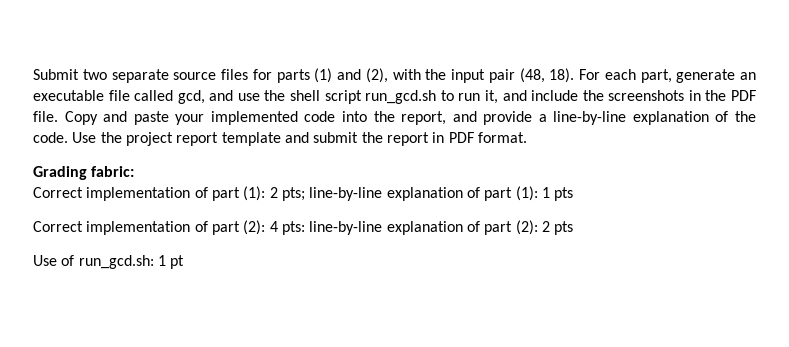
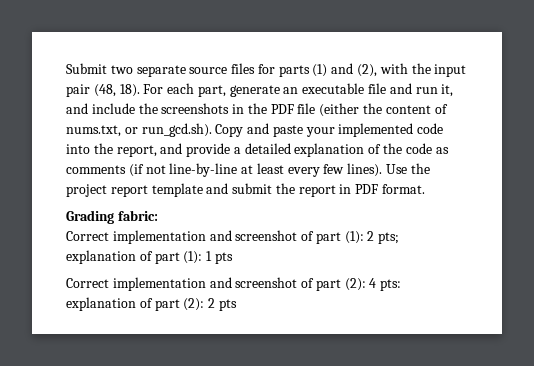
[134,90,454,104] called gcd, and use the shell script run_gcd.sh to -> [389,83,412,94] and
[33,111,58,122] file. -> [297,103,448,117] [66,123,212,137] file (either the content of nums.txt, or run_gcd.sh).
[553,111,627,125] line-by-line -> [244,143,291,154] detailed
[33,132,68,143] code. -> [405,143,449,154] [66,163,383,177] code as comments (if not line-by-line at least every few lines).
(191, 194) none -> [209,230,298,241] and screenshot
[309,187,383,201] line-by-line -> (400, 238) none
(191, 228) none -> [209,277,298,288] and screenshot
[309,221,383,235] line-by-line -> (402, 285) none
[33,255,185,269] // Use of run_gcd.sh: 1 pt -> (237, 305) none

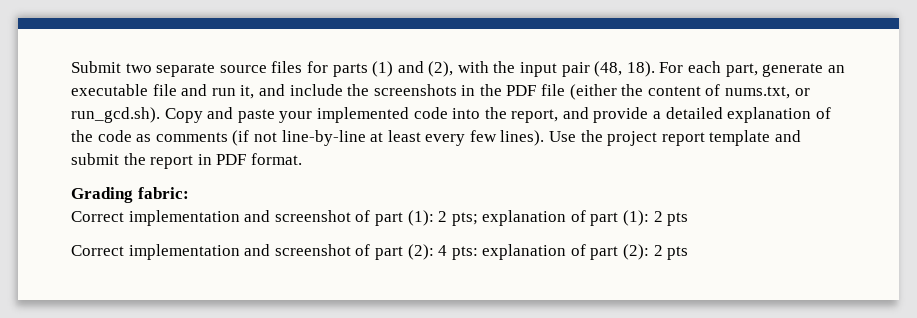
[206,251,213,261] 1 -> [653,211,663,222] 2

